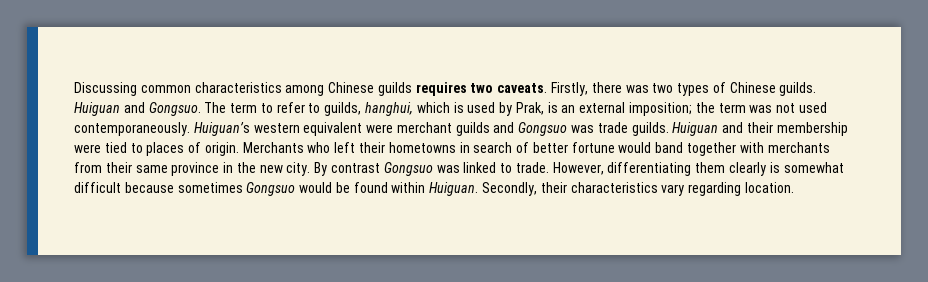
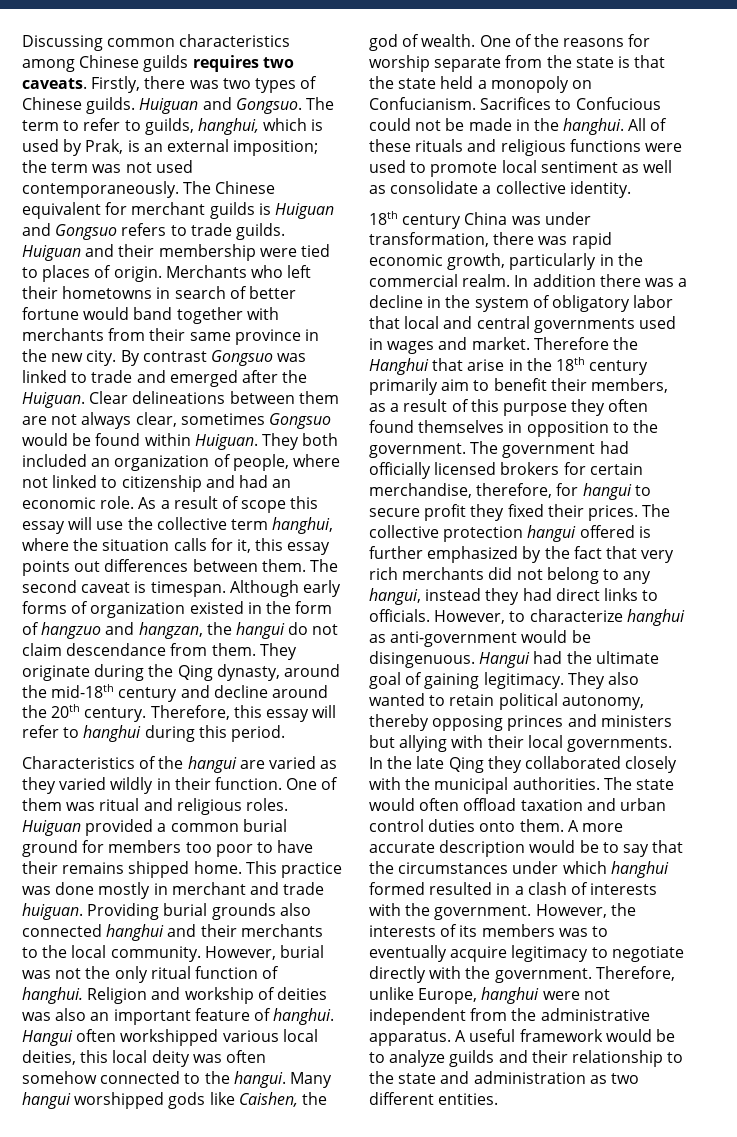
[193,122,595,136] Huiguan’s western equivalent were merchant guilds and Gongsuo was -> [183,181,276,194] [22,202,334,219] [22,223,187,240] The Chinese equivalent for merchant guilds is Huiguan and Gongsuo refers to
[515,162,844,176] [74,182,174,193] trade. However, differentiating them clearly is somewhat difficult because -> [91,370,308,387] [22,391,339,408] [22,412,177,429] trade and emerged after the Huiguan. Clear delineations between them are not always clear,
[482,182,794,196] Secondly, their characteristics vary regarding location. -> [261,433,339,450] [22,454,340,471] [22,475,292,492] [22,496,319,513] [22,517,334,534] [22,538,331,555] [22,559,338,576] [22,580,341,597] [22,601,333,618] [22,622,339,639] [22,643,297,660] [22,664,340,681] [22,684,328,702] [22,704,337,722] [22,725,285,742] [22,756,338,773] [22,777,339,794] [22,798,288,815] [22,819,287,836] [22,840,314,857] [22,861,342,878] [22,882,325,899] [22,903,311,920] [22,924,323,941] [22,945,324,962] [22,966,280,983] [22,987,327,1004] [22,1008,335,1025] [22,1029,318,1046] [22,1050,266,1067] [22,1071,332,1088] [22,1092,327,1109] [369,34,651,51] [369,55,666,72] [369,76,592,93] [369,97,661,110] [369,118,668,135] [369,139,682,156] [369,160,673,177] [369,181,631,198] [369,211,591,229] [369,232,612,249] [369,253,643,270] [369,274,688,287] [369,295,674,312] [369,316,676,333] [369,337,638,354] [369,357,649,375] [369,378,668,395] [369,399,649,416] [369,420,658,437] [369,441,629,458] [369,462,643,479] [369,483,651,500] [369,504,671,521] [369,525,651,542] [369,546,675,563] [369,567,652,584] [369,588,659,605] [369,609,685,626] [369,630,591,647] [369,651,659,668] [369,672,639,689] [369,693,644,710] [369,714,672,731] [369,735,672,752] [369,756,678,773] [369,777,674,794] [369,798,666,811] [369,819,623,832] [369,840,684,857] [369,861,669,878] [369,882,658,895] [369,903,636,920] [369,924,608,937] [369,945,684,962] [369,966,675,983] [369,987,610,1004] [369,1008,650,1025] [369,1029,675,1046] [369,1050,684,1067] [369,1071,639,1084] [369,1092,499,1105] They both included an organization of people, where not linked to citizenship and had an economic role. As a result of scope this essay will use the collective term hanghui, where the situation calls for it, this essay points out differences between them. The second caveat is timespan. Although early forms of organization existed in the form of hangzuo and hangzan, the hangui do not claim descendance from them. They originate during the Qing dynasty, around the mid-18th century and decline around the 20th century. Therefore, this essay will refer to hanghui during this period. // Characteristics of the hangui are varied as they varied wildly in their function. One of them was ritual and religious roles. Huiguan provided a common burial ground for members too poor to have their remains shipped home. This practice was done mostly in merchant and trade huiguan. Providing burial grounds also connected hanghui and their merchants to the local community. However, burial was not the only ritual function of hanghui. Religion and workship of deities was also an important feature of hanghui. Hangui often workshipped various local deities, this local deity was often somehow connected to the hangui. Many hangui worshipped gods like Caishen, the god of wealth. One of the reasons for worship separate from the state is that the state held a monopoly on Confucianism. Sacrifices to Confucious could not be made in the hanghui. All of these rituals and religious functions were used to promote local sentiment as well as consolidate a collective identity. // 18th century China was under transformation, there was rapid economic growth, particularly in the commercial realm. In addition there was a decline in the system of obligatory labor that local and central governments used in wages and market. Therefore the Hanghui that arise in the 18th century primarily aim to benefit their members, as a result of this purpose they often found themselves in opposition to the government. The government had officially licensed brokers for certain merchandise, therefore, for hangui to secure profit they fixed their prices. The collective protection hangui offered is further emphasized by the fact that very rich merchants did not belong to any hangui, instead they had direct links to officials. However, to characterize hanghui as anti-government would be disingenuous. Hangui had the ultimate goal of gaining legitimacy. They also wanted to retain political autonomy, thereby opposing princes and ministers but allying with their local governments. In the late Qing they collaborated closely with the municipal authorities. The state would often offload taxation and urban control duties onto them. A more accurate description would be to say that the circumstances under which hanghui formed resulted in a clash of interests with the government. However, the interests of its members was to eventually acquire legitimacy to negotiate directly with the government. Therefore, unlike Europe, hanghui were not independent from the administrative apparatus. A useful framework would be to analyze guilds and their relationship to the state and administration as two different entities.

